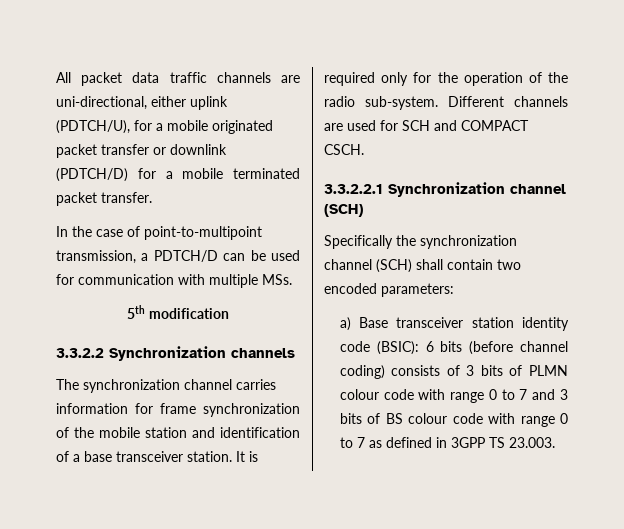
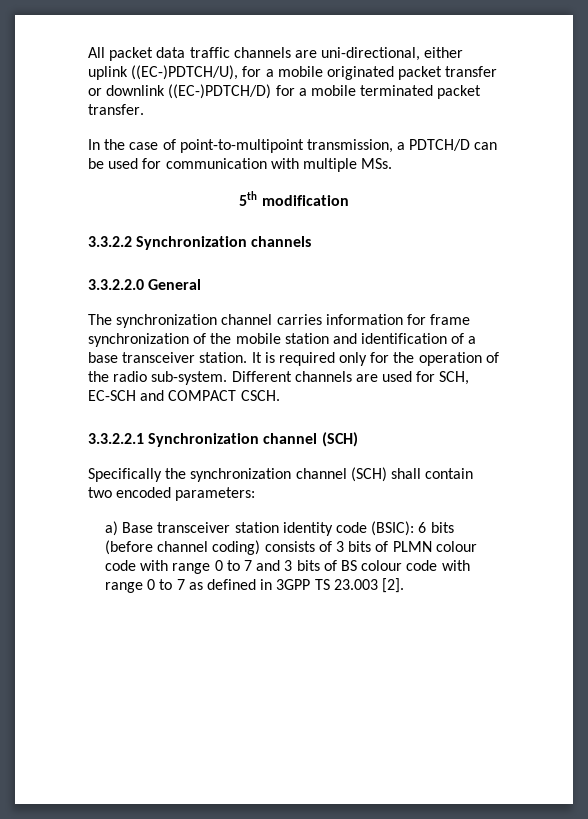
[56,120,130,134] (PDTCH/U), -> [131,65,239,80] ((EC-)PDTCH/U),
[56,168,128,182] (PDTCH/D) -> [168,84,272,99] ((EC-)PDTCH/D)
(295, 353) none -> [88,279,202,290] // 3.3.2.2.0 General
[402,120,430,131] SCH -> [439,371,470,385] [88,390,136,401] SCH, EC-SCH
[508,437,555,448] 23.003. -> [333,578,404,593] 23.003 [2].

